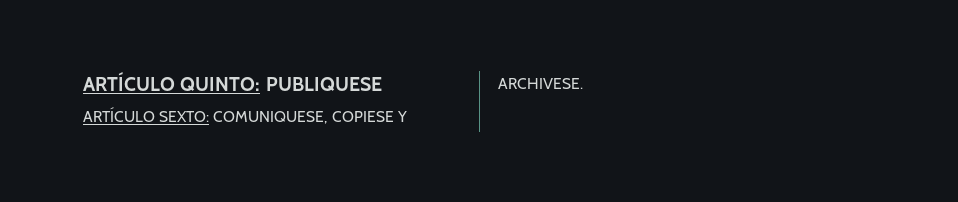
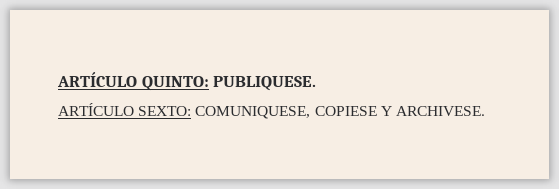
[265,77,382,91] PUBLIQUESE -> [213,76,317,91] PUBLIQUESE.

